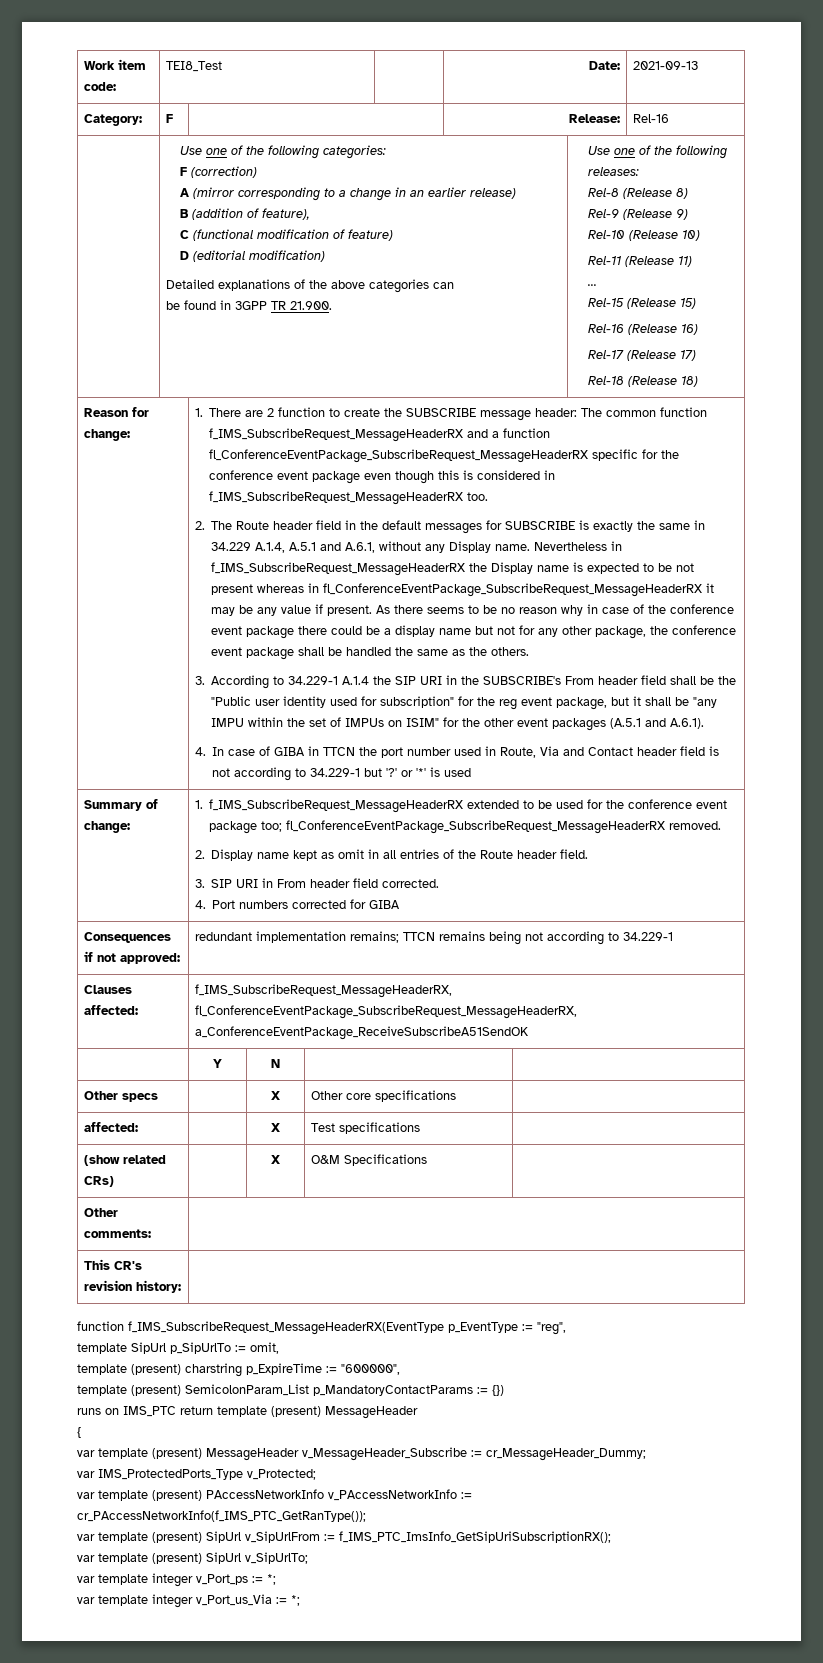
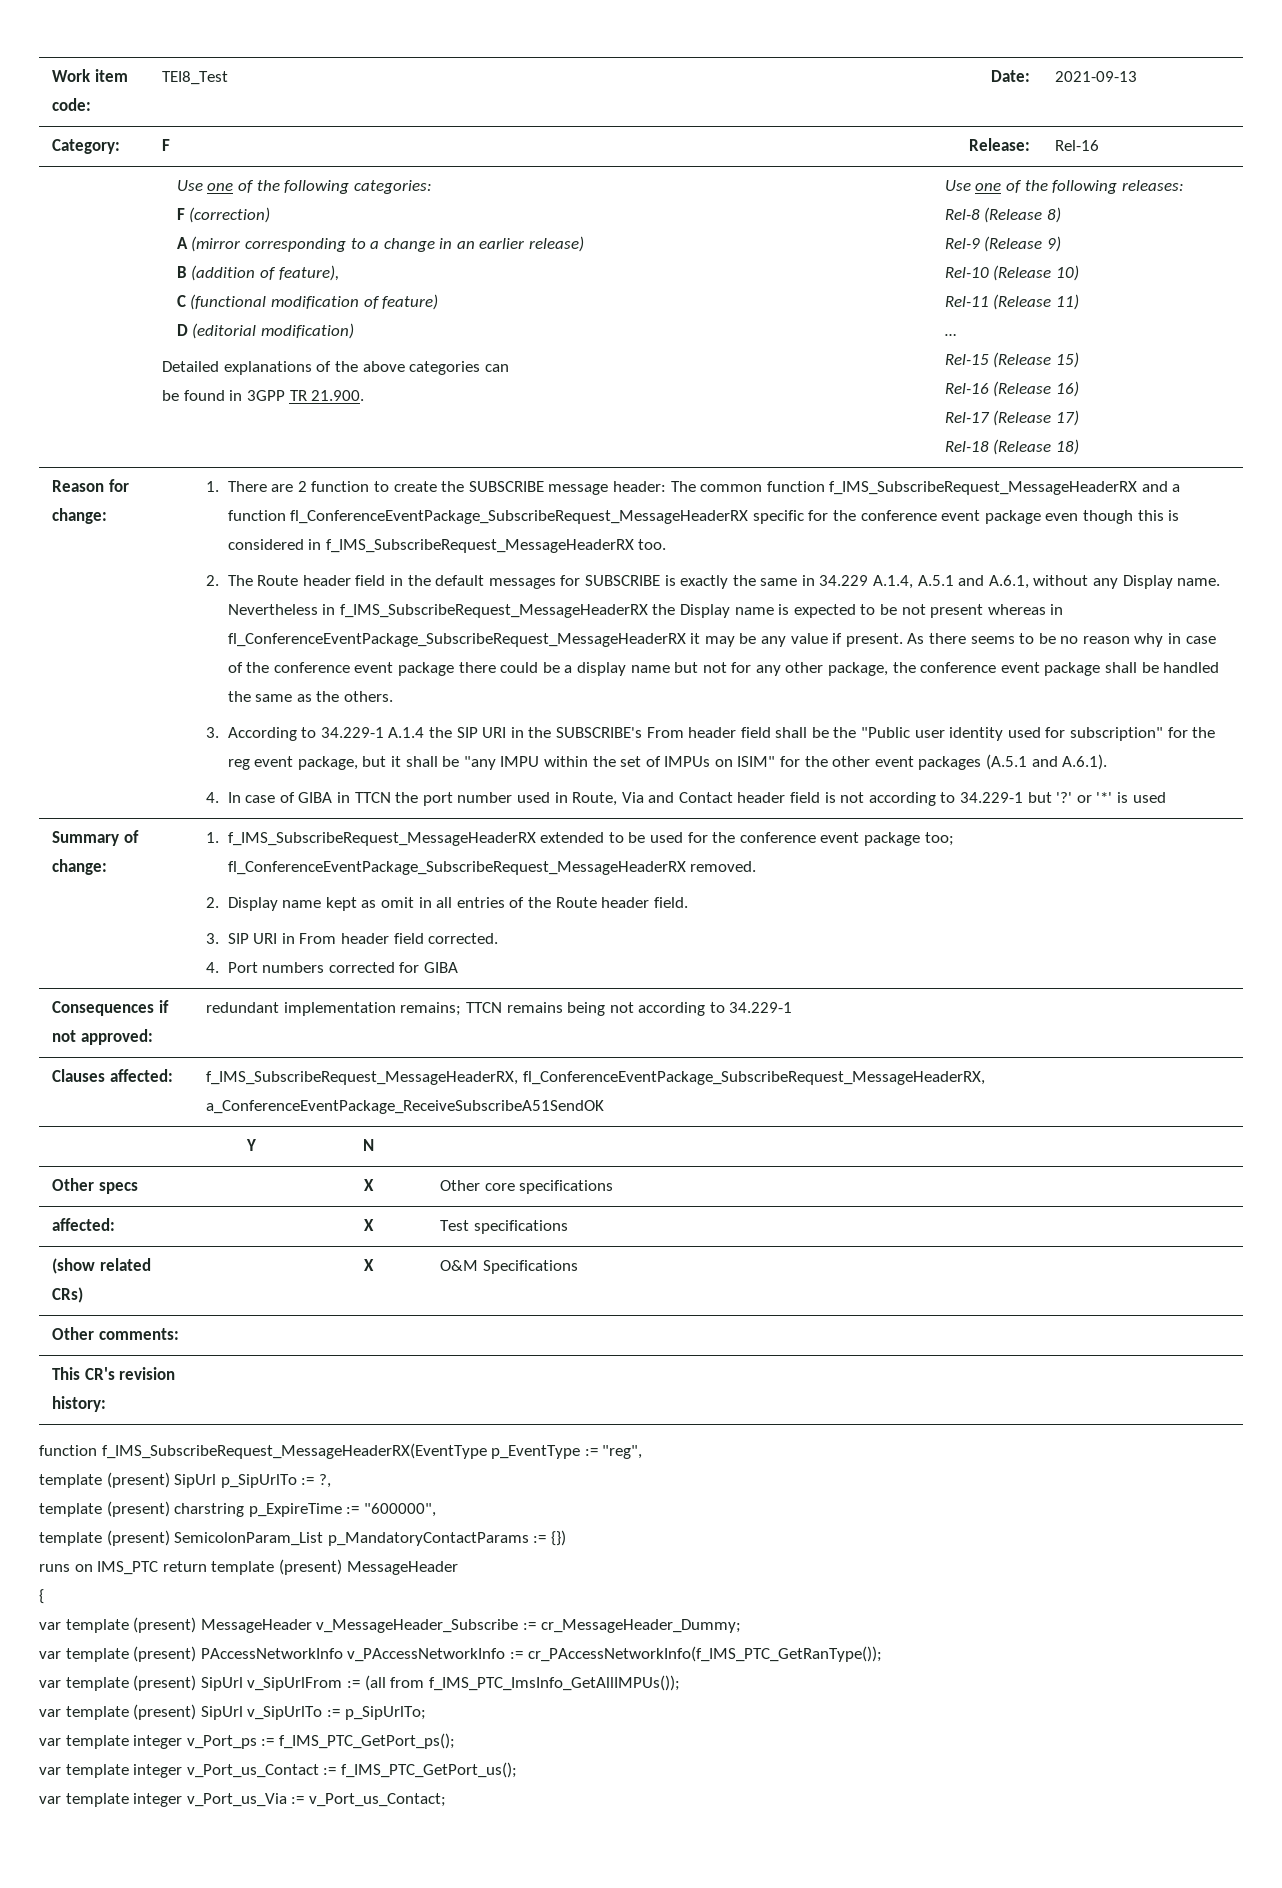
(127, 1348) none -> [106,1472,170,1488] (present)
[250,1342,279,1354] omit, -> [318,1474,331,1488] ?,
[77,1469,316,1480] // var IMS_ProtectedPorts_Type v_Protected; -> (741, 1626) none
[339,1531,611,1543] [77,1552,308,1564] f_IMS_PTC_ImsInfo_GetSipUriSubscriptionRX(); // var template (present) SipUrl v_SipUrlTo; -> [364,1675,680,1691] [39,1704,426,1720] (all from f_IMS_PTC_ImsInfo_GetAllIMPUs()); // var template (present) SipUrl v_SipUrlTo := p_SipUrlTo;
[267,1574,276,1585] *; -> [278,1733,455,1749] [39,1762,517,1778] f_IMS_PTC_GetPort_ps(); // var template integer v_Port_us_Contact := f_IMS_PTC_GetPort_us();
[291,1595,300,1606] *; -> [308,1793,446,1807] v_Port_us_Contact;

